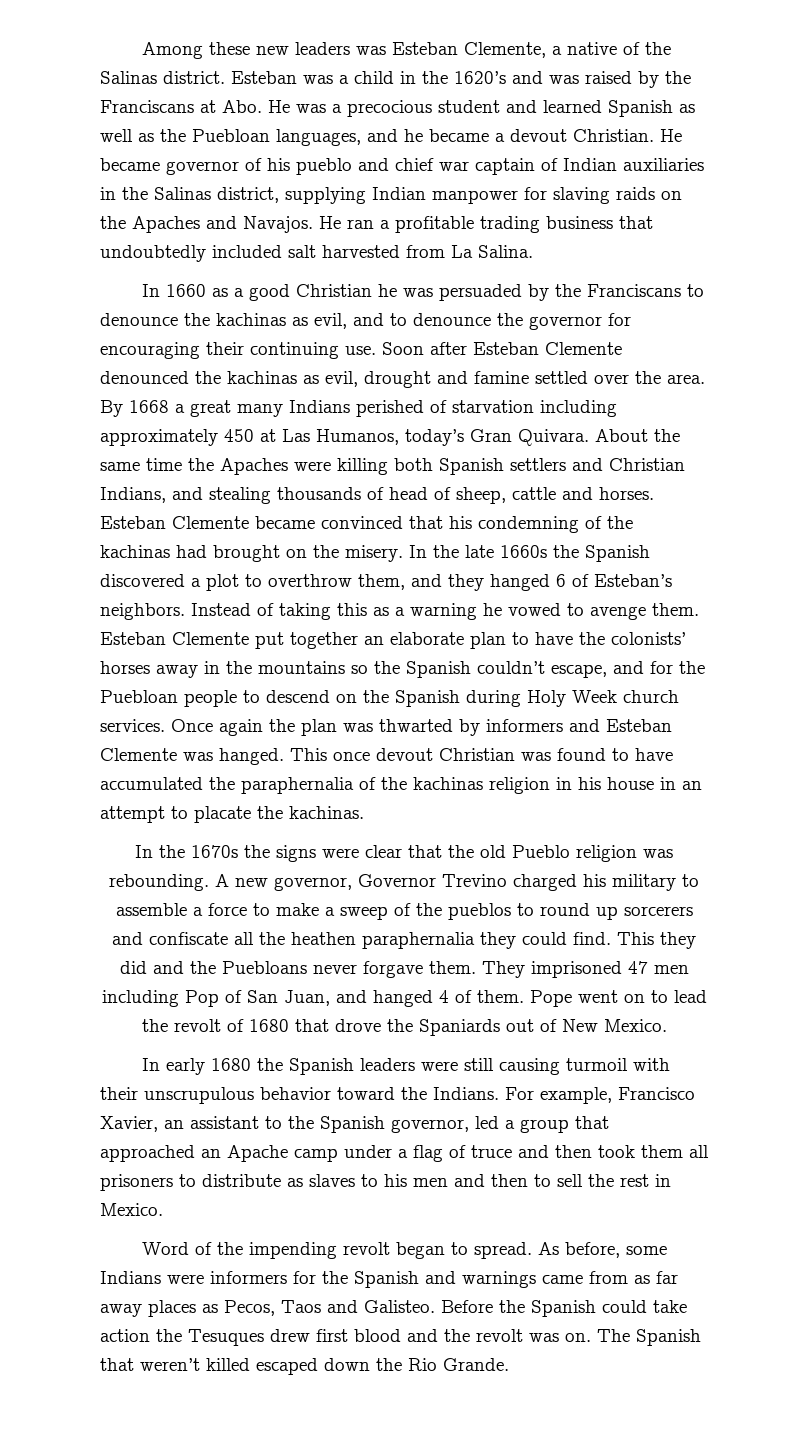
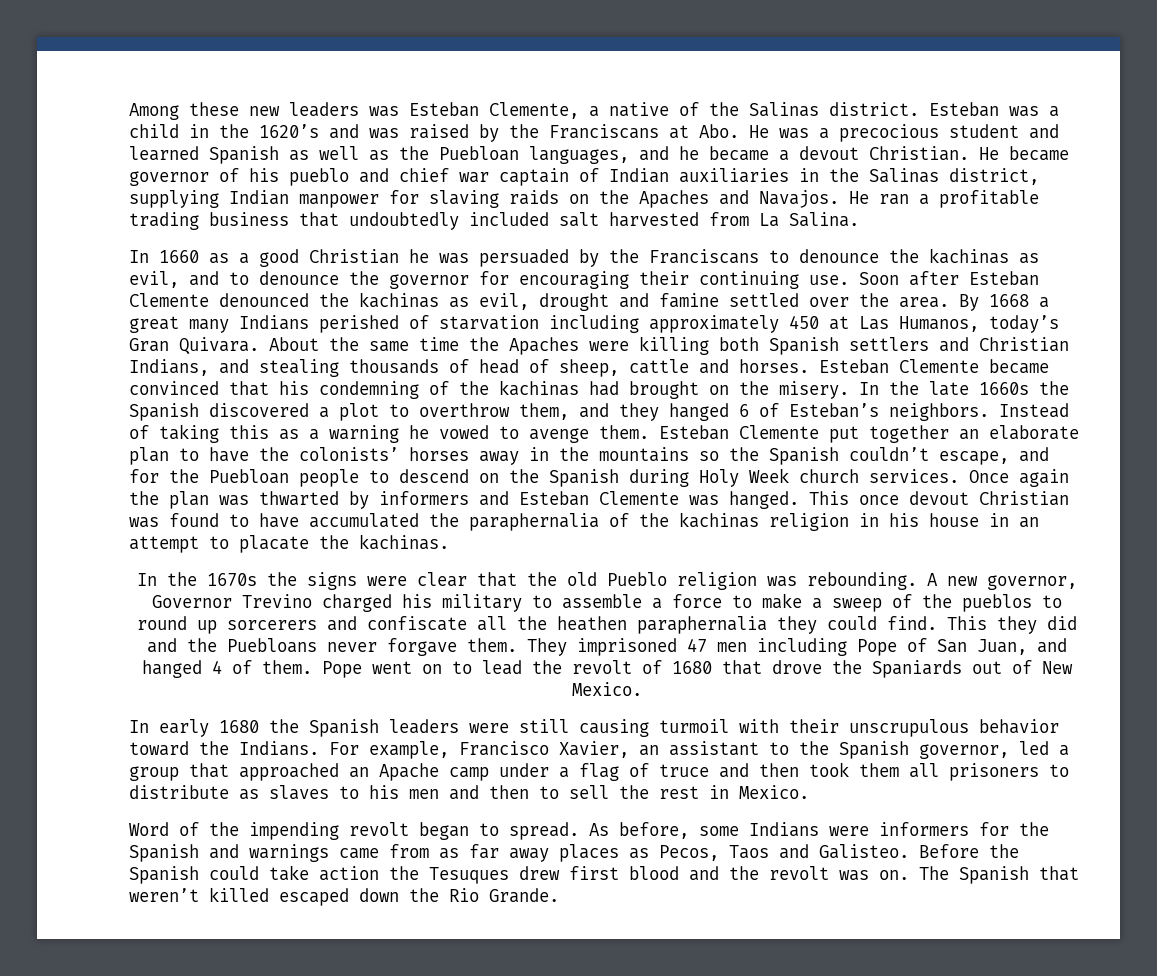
[184,990,219,1007] Pop -> [856,639,897,656] Pope

